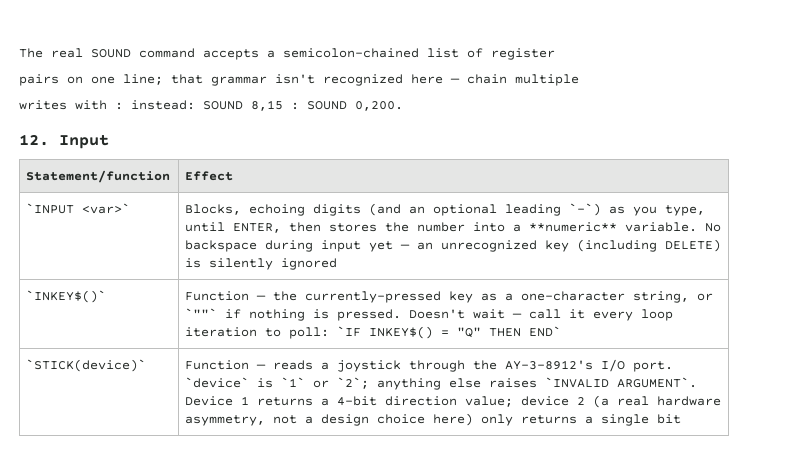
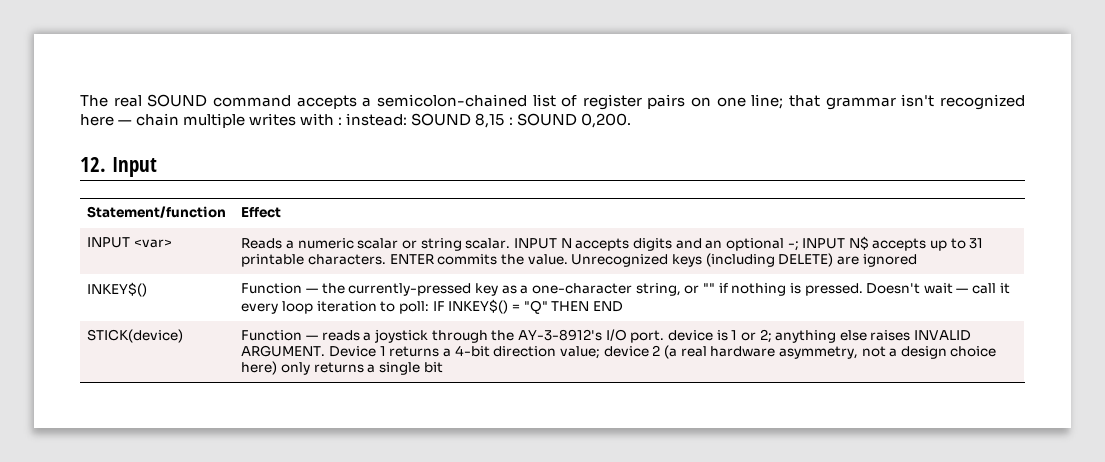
(555, 54) // -> (642, 102) none
(579, 80) // -> (246, 120) none
[26,203,131,214] [185,203,706,216] [185,222,722,233] [185,239,722,252] [185,258,274,270] `INPUT <var>` | Blocks, echoing digits (and an optional leading `-`) as you type, until ENTER, then stores the number into a **numeric** variable. No backspace during input yet — an unrecognized key (including DELETE) is silently -> [87,237,173,248] [241,236,984,251] [241,253,859,267] INPUT <var> | Reads a numeric scalar or string scalar. INPUT N accepts digits and an optional -; INPUT N$ accepts up to 31 printable characters. ENTER commits the value. Unrecognized keys (including DELETE) are
[26,290,107,303] `INKEY$()` -> [87,282,148,297] INKEY$()
[185,308,218,318] `""` -> [702,283,715,293] ""
[337,326,362,337] `IF -> [432,301,445,311] IF
[529,326,562,337] [26,359,147,372] END` // `STICK(device)` -> [592,301,623,312] [87,329,184,343] END // STICK(device)
[185,377,370,389] `device` is `1` or `2`; -> [667,329,772,343] device is 1 or 2;
[545,377,698,388] `INVALID ARGUMENT`. -> [914,330,972,341] [241,345,326,357] INVALID ARGUMENT.

